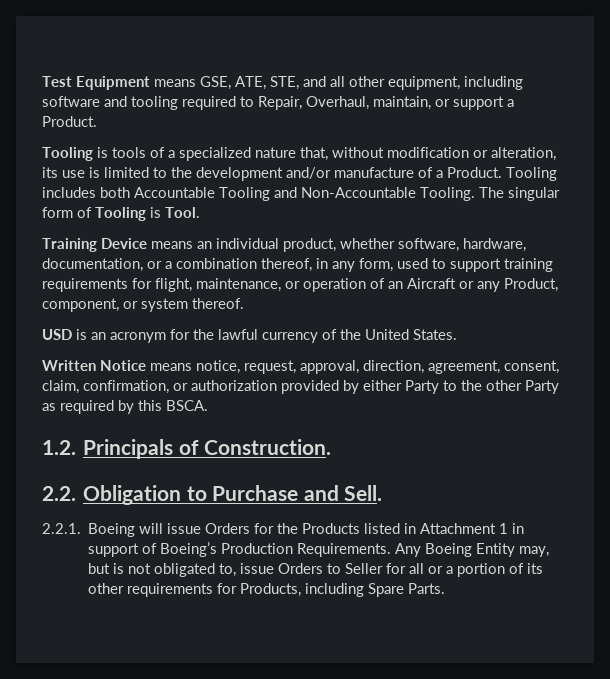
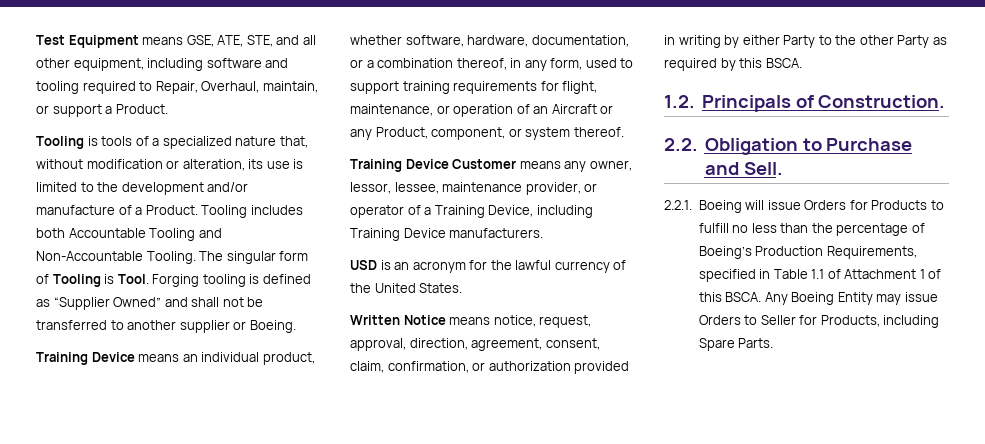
(200, 212) none -> [152,274,311,287] [36,297,264,310] [36,320,296,333] Forging tooling is defined as “Supplier Owned” and shall not be transferred to another supplier or Boeing.
(244, 303) none -> [350,159,632,172] [350,182,598,195] [350,205,593,218] [350,228,544,241] // Training Device Customer means any owner, lessor, lessee, maintenance provider, or operator of a Training Device, including Training Device manufacturers.
(339, 387) none -> [664,35,721,48] in writing
[277,523,525,534] [88,542,550,557] [88,563,237,577] the Products listed in Attachment 1 in support of Boeing’s Production Requirements. Any Boeing Entity may, but is not obligated to, -> [871,200,944,210] [698,223,925,236] [698,246,917,259] [698,269,942,282] [698,292,902,305] Products to fulfill no less than the percentage of Boeing’s Production Requirements, specified in Table 1.1 of Attachment 1 of this BSCA. Any Boeing Entity may
[409,563,544,577] [88,583,238,597] all or a portion of its other requirements for -> (818, 320) none

